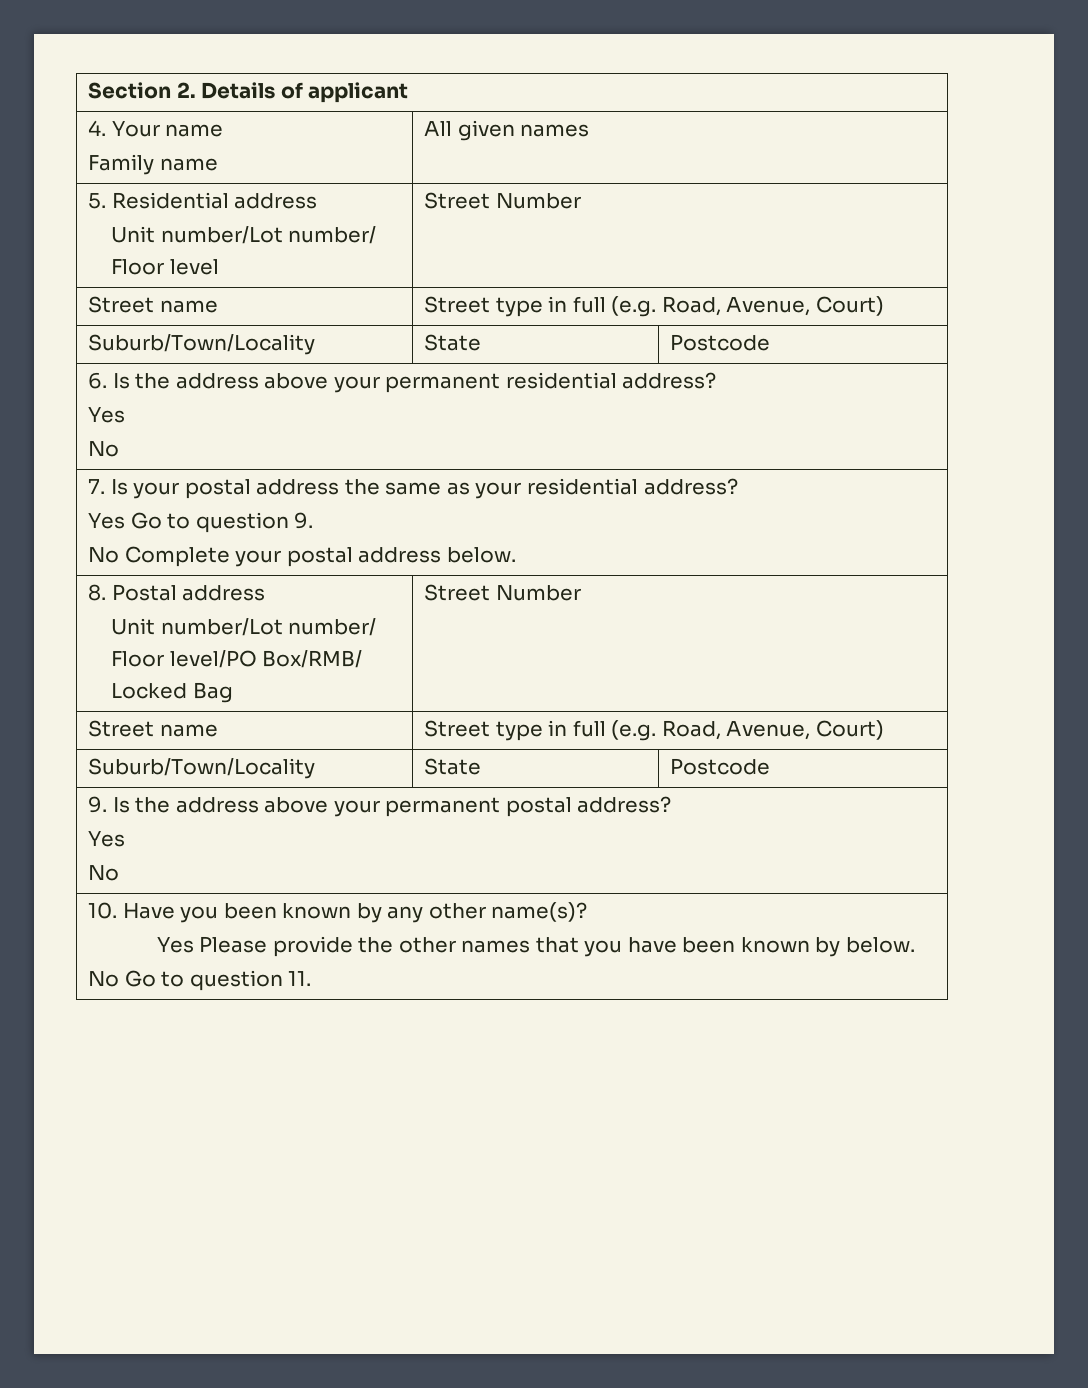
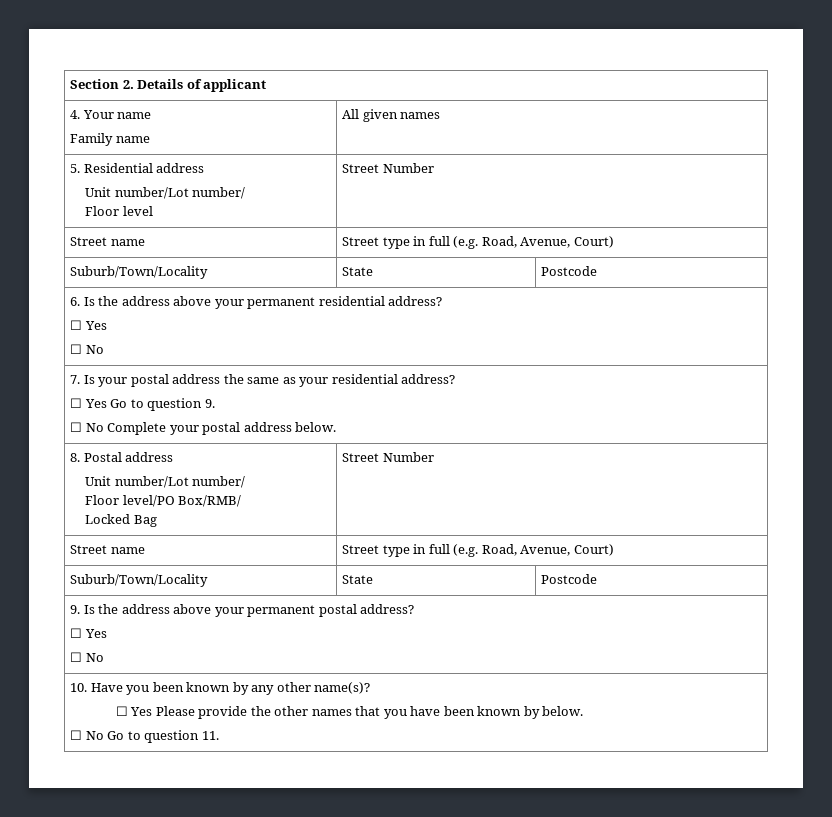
[88,407,126,423] Yes // -> [70,320,107,330] [70,344,83,354] ☐ Yes // ☐
(738, 486) none -> [70,398,83,408] ☐
(314, 520) none -> [70,422,83,432] ☐
[88,831,126,847] Yes // -> [70,628,107,638] [70,652,83,662] ☐ Yes // ☐
(588, 912) none -> [115,706,128,716] ☐
(916, 945) none -> [70,730,83,740] ☐

